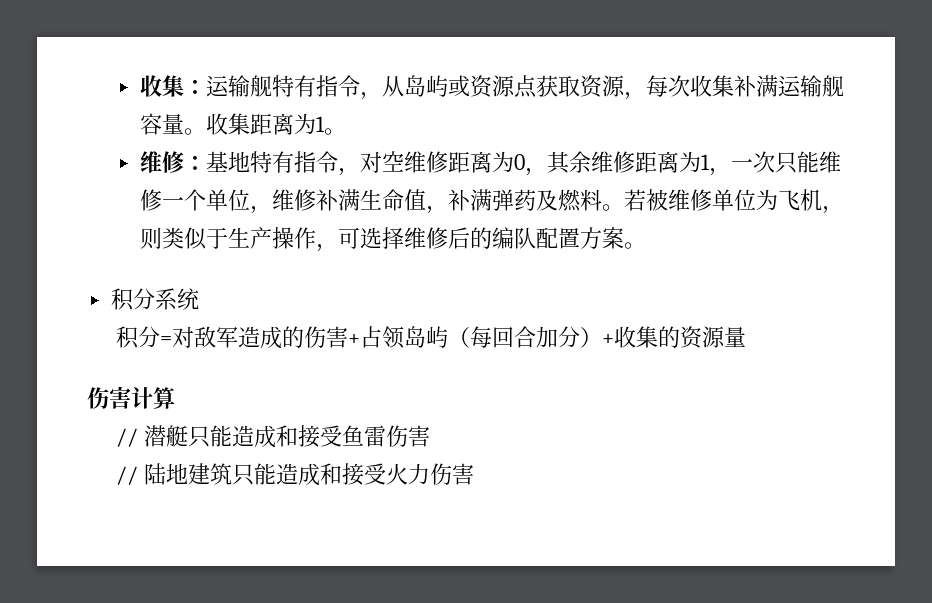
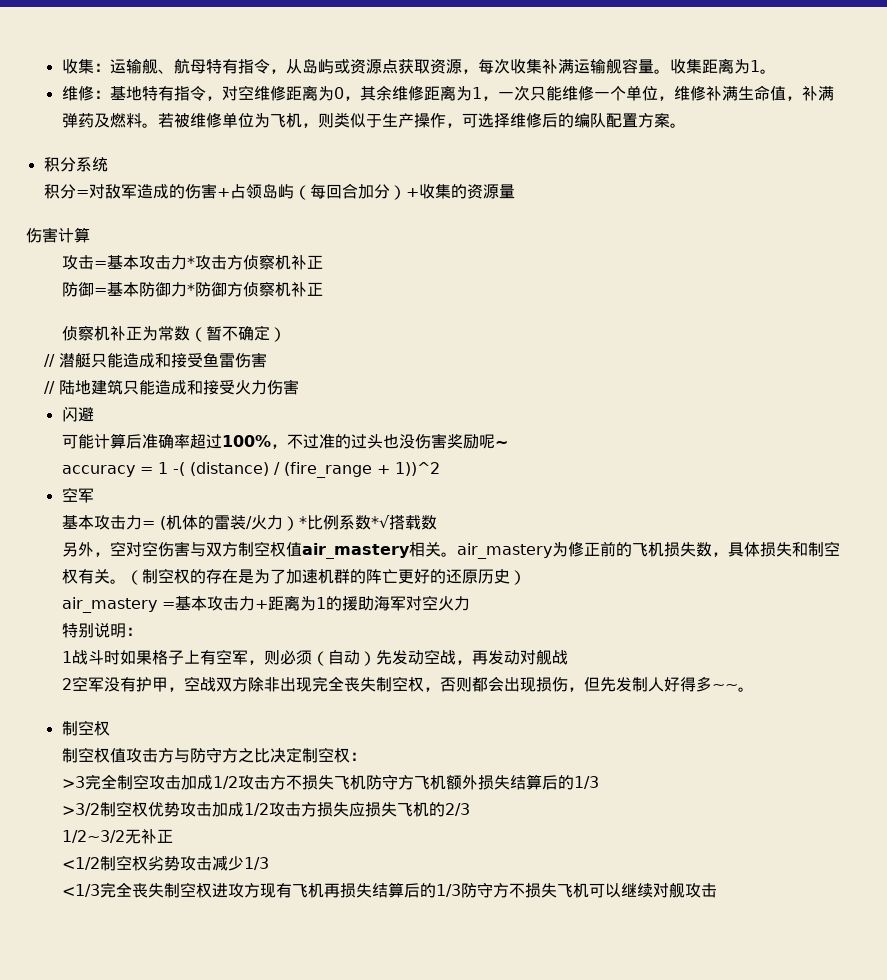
(273, 86) none -> [157,58,206,74] 、航母
(175, 398) none -> [61,254,323,270] [61,281,323,297] [61,325,286,342] // 攻击=基本攻击力*攻击方侦察机补正 // 防御=基本防御力*防御方侦察机补正 // 侦察机补正为常数（暂不确定）
(474, 474) none -> [61,406,94,422] [61,433,508,449] [61,462,440,478] [61,487,94,503] [61,515,437,531] [61,541,840,559] [61,568,526,585] [61,595,470,613] [61,622,142,638] [61,649,568,666] [61,676,754,692] [61,720,110,736] [61,747,366,763] [61,774,599,790] [61,801,470,817] [61,829,173,844] [61,855,269,871] [61,882,717,898] // 闪避 // 可能计算后准确率超过100%，不过准的过头也没伤害奖励呢~ // accuracy = 1 -( (distance) / (fire_range + 1))^2 // 空军 // 基本攻击力= (机体的雷装/火力）*比例系数*√搭载数 // 另外，空对空伤害与双方制空权值air_mastery相关。air_mastery为修正前的飞机损失数，具体损失和制空权有关。（制空权的存在是为了加速机群的阵亡更好的还原历史） // air_mastery =基本攻击力+距离为1的援助海军对空火力 // 特别说明： // 1战斗时如果格子上有空军，则必须（自动）先发动空战，再发动对舰战 // 2空军没有护甲，空战双方除非出现完全丧失制空权，否则都会出现损伤，但先发制人好得多~~。 // 制空权 // 制空权值攻击方与防守方之比决定制空权： // >3完全制空攻击加成1/2攻击方不损失飞机防守方飞机额外损失结算后的1/3 // >3/2制空权优势攻击加成1/2攻击方损失应损失飞机的2/3 // 1/2~3/2无补正 // <1/2制空权劣势攻击减少1/3 // <1/3完全丧失制空权进攻方现有飞机再损失结算后的1/3防守方不损失飞机可以继续对舰攻击

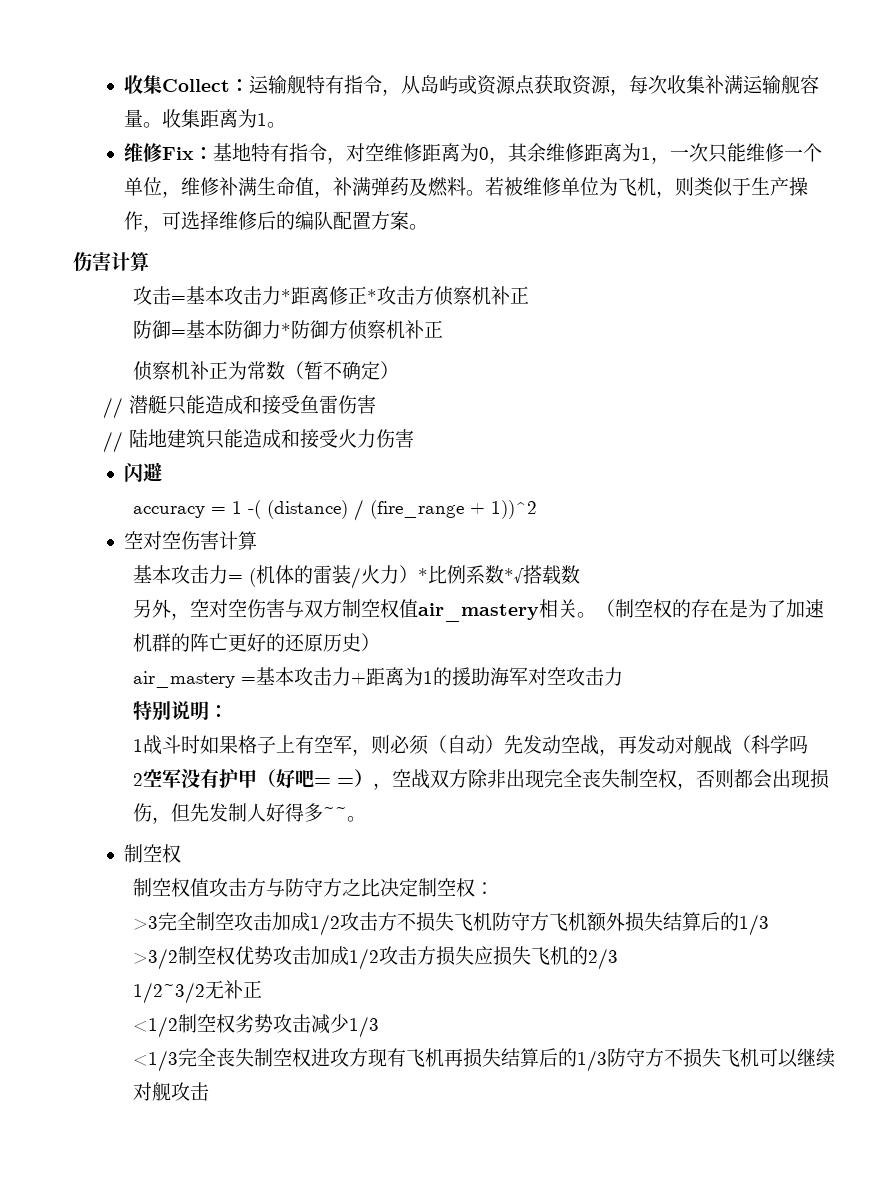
[61,59,94,74] 收集 -> [123,75,230,94] 收集Collect
[157,58,206,74] 、航母 -> (306, 84) none
(94, 93) none -> [161,147,194,160] Fix
[43,157,108,172] [43,183,515,200] // 积分系统 // 积分=对敌军造成的伤害+占领岛屿（每回合加分）+收集的资源量 -> (428, 227) none
(195, 262) none -> [290,286,377,305] 距离修正*
[61,433,508,449] // 可能计算后准确率超过100%，不过准的过头也没伤害奖励呢~ -> (162, 472) none
[77,488,94,503] 军 -> [142,531,257,550] 对空伤害计算
[456,541,840,559] [61,569,126,584] air_mastery为修正前的飞机损失数，具体损失和制空权有关。 -> (596, 615) none
[437,596,454,611] 火 -> [565,667,604,686] 攻击
(568, 657) none -> [731,735,808,754] （科学吗
(168, 684) none -> [256,769,373,788] （好吧= =）

